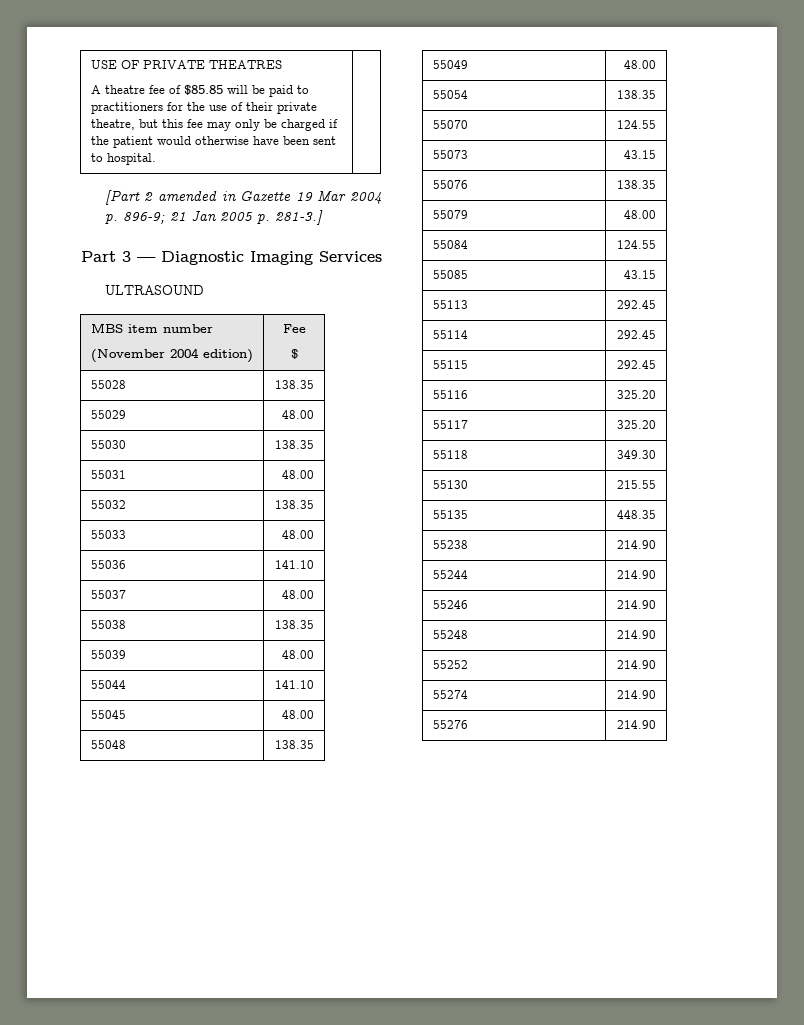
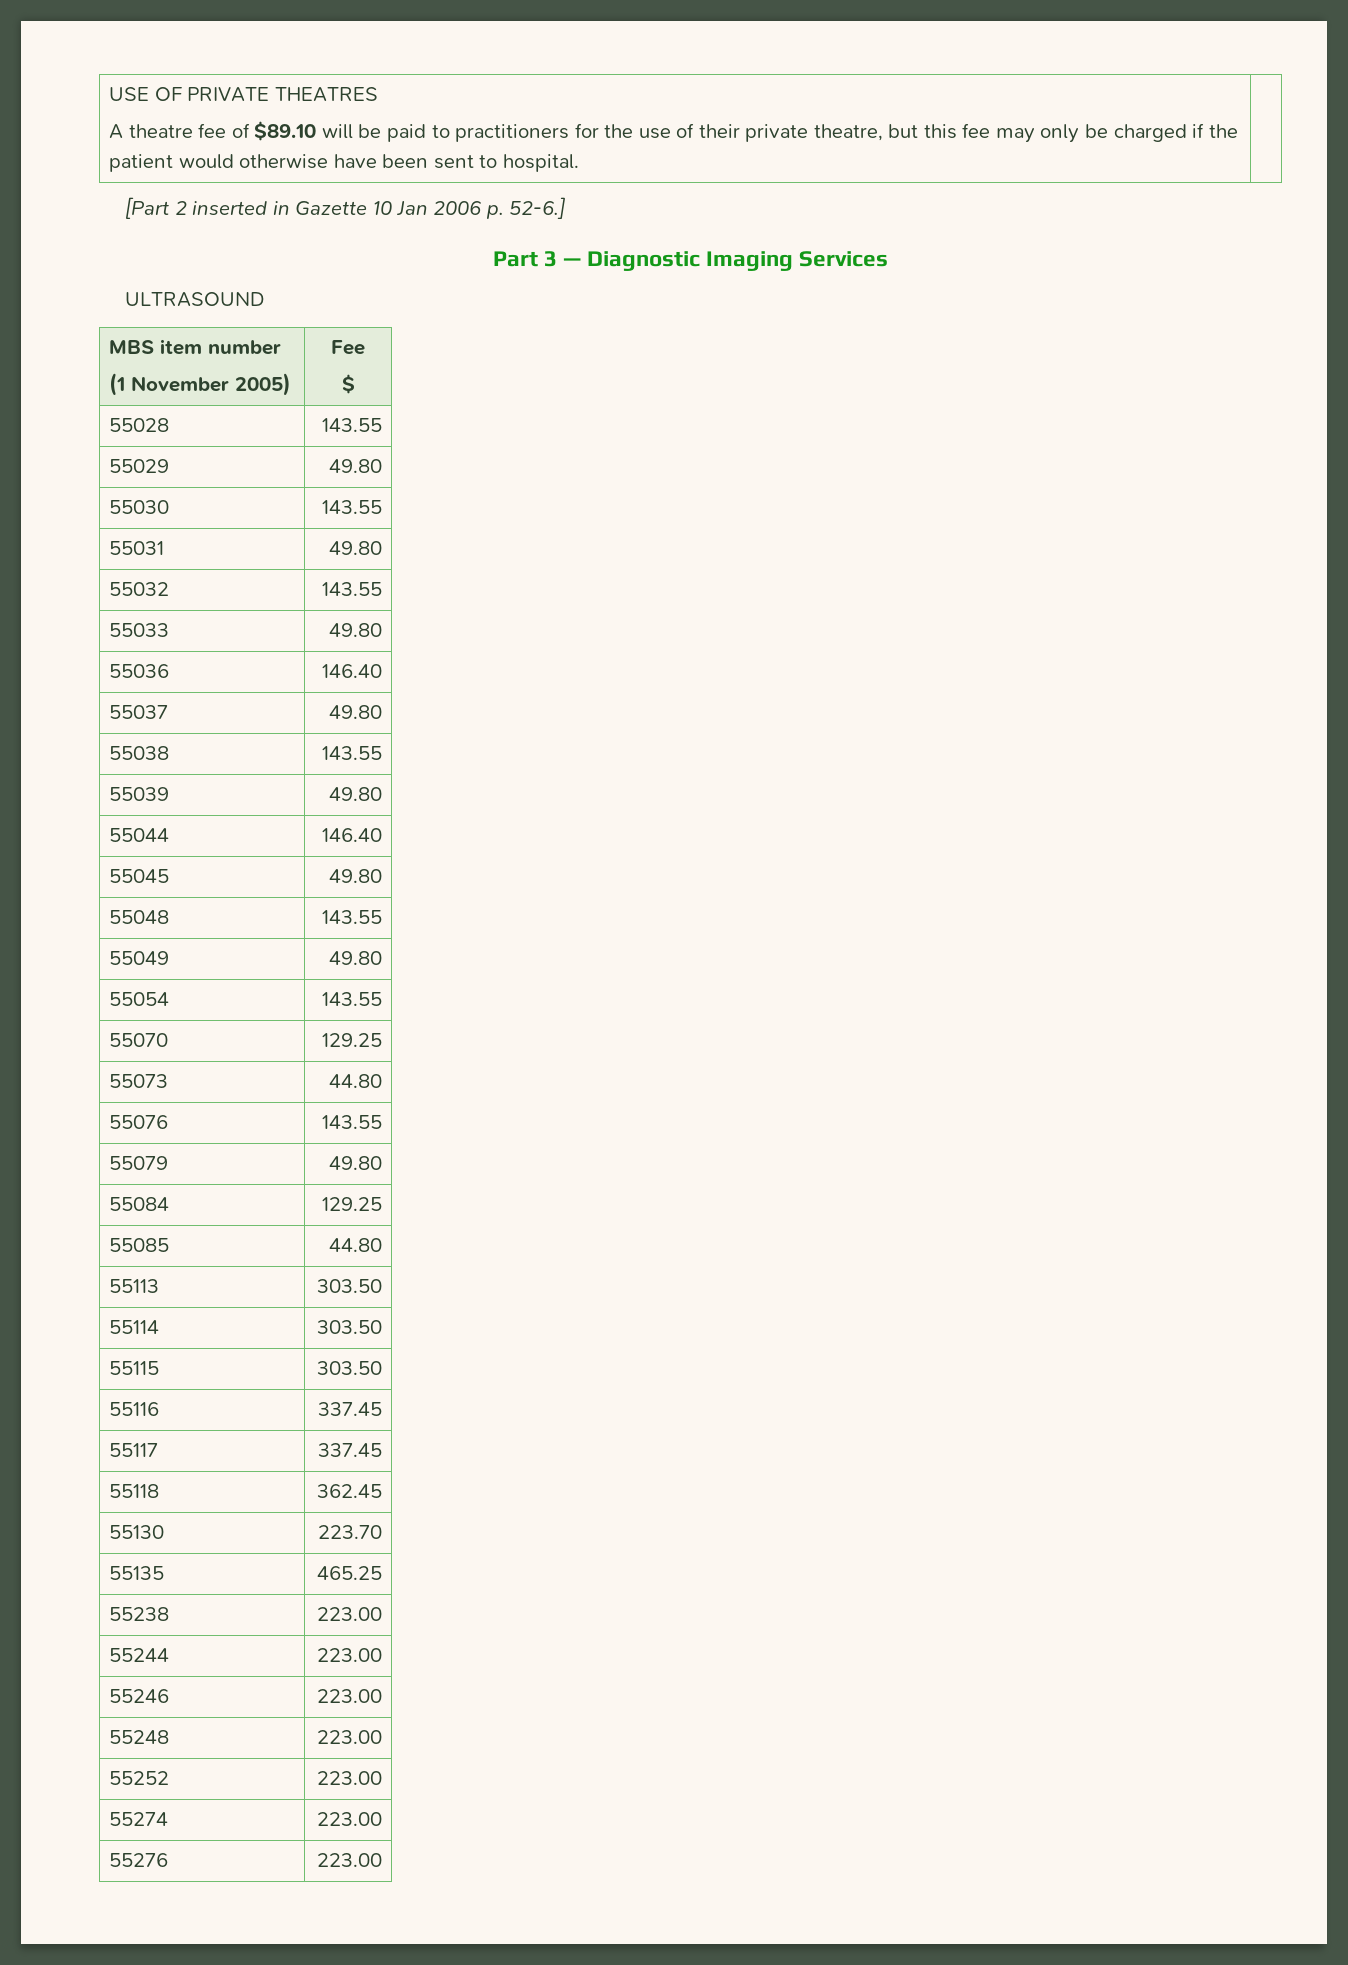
[183,85,223,95] $85.85 -> [254,121,317,141] $89.10
[158,191,218,201] amended -> [192,201,268,215] inserted
[295,190,382,204] [104,210,323,225] 19 Mar 2004 p. 896-9; 21 Jan 2005 p. 281-3.] -> [372,197,567,219] 10 Jan 2006 p. 52-6.]
[90,348,253,363] (November 2004 edition) -> [109,373,292,396] (1 November 2005)
[275,380,315,389] 138.35 -> [321,418,382,432] 143.55
[282,410,315,419] 48.00 -> [328,459,382,473] 49.80
[275,440,315,449] 138.35 -> [321,500,382,514] 143.55
[282,470,315,479] 48.00 -> [328,541,382,555] 49.80
[275,500,315,509] 138.35 -> [321,582,382,596] 143.55
[282,530,315,539] 48.00 -> [328,623,382,637] 49.80
[275,560,315,569] 141.10 -> [321,664,382,678] 146.40
[282,590,315,599] 48.00 -> [328,705,382,719] 49.80
[275,620,315,629] 138.35 -> [321,746,382,760] 143.55
[282,650,315,659] 48.00 -> [328,787,382,801] 49.80
[275,680,315,689] 141.10 -> [321,828,382,842] 146.40
[282,710,315,719] 48.00 -> [328,869,382,883] 49.80
[275,740,315,749] 138.35 -> [321,910,382,924] 143.55
[624,60,657,69] 48.00 -> [328,951,382,965] 49.80
[617,90,657,99] 138.35 -> [321,992,382,1006] 143.55
[617,120,657,129] 124.55 -> [321,1033,382,1047] 129.25
[624,150,657,159] 43.15 -> [328,1074,382,1088] 44.80
[617,180,657,189] 138.35 -> [321,1115,382,1129] 143.55
[624,210,657,219] 48.00 -> [328,1156,382,1170] 49.80
[617,240,657,249] 124.55 -> [321,1197,382,1211] 129.25
[624,270,657,279] 43.15 -> [328,1238,382,1252] 44.80
[617,300,657,309] 292.45 -> [316,1279,382,1293] 303.50
[617,330,657,339] 292.45 -> [316,1320,382,1334] 303.50
[617,360,657,369] 292.45 -> [316,1361,382,1375] 303.50
[617,390,657,399] 325.20 -> [317,1402,382,1416] 337.45
[617,420,657,429] 325.20 -> [317,1443,382,1457] 337.45
[617,450,657,459] 349.30 -> [316,1484,382,1498] 362.45
[617,480,657,489] 215.55 -> [317,1525,382,1539] 223.70
[617,510,657,519] 448.35 -> [316,1566,382,1580] 465.25
[617,540,657,549] 214.90 -> [316,1607,382,1621] 223.00
[617,570,657,579] 214.90 -> [316,1648,382,1662] 223.00
[617,600,657,609] 214.90 -> [316,1689,382,1703] 223.00
[617,630,657,639] 214.90 -> [316,1730,382,1744] 223.00
[617,660,657,669] 214.90 -> [316,1771,382,1785] 223.00
[617,690,657,699] 214.90 -> [316,1812,382,1826] 223.00
[617,720,657,729] 214.90 -> [316,1853,382,1867] 223.00

